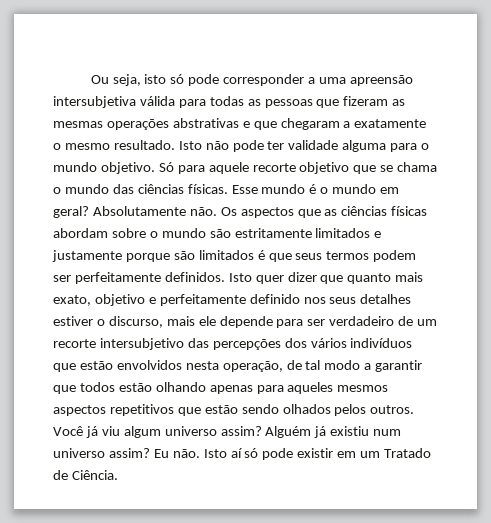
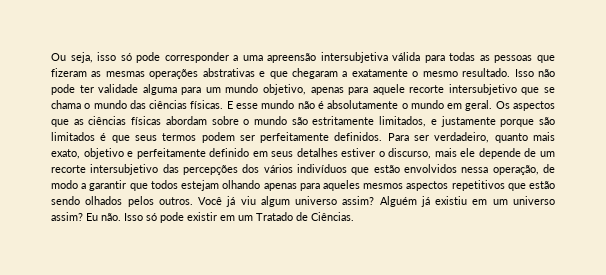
[144,74,167,84] isto -> [97,52,117,61] isso
[178,141,202,150] Isto -> [514,69,534,77] Isso
[421,143,430,150] [53,162,174,174] o mundo objetivo. Só -> [205,84,344,95] um mundo objetivo, apenas
[299,162,350,174] objetivo -> [448,84,517,95] intersubjetivo
[231,184,400,194] [53,206,217,218] Esse mundo é o mundo em geral? Absolutamente não. -> [226,100,493,111] E esse mundo não é absolutamente o mundo em geral.
[315,228,371,238] limitados -> [379,116,427,127] limitados,
[228,272,344,284] Isto quer dizer que -> [387,132,490,143] Para ser verdadeiro,
[303,297,326,304] nos -> [252,151,268,157] em
[276,316,395,328] para ser verdadeiro -> (521, 153) none
[185,361,219,370] nesta -> [461,167,489,173] nessa
[305,360,321,370] tal -> (555, 168) none
[118,383,152,392] estão -> [181,180,220,191] estejam
[373,429,402,436] num -> [472,199,508,205] em um
[203,448,242,458] Isto aí -> [124,213,143,221] Isso
[71,470,118,480] Ciência. -> [311,212,354,221] Ciências.

